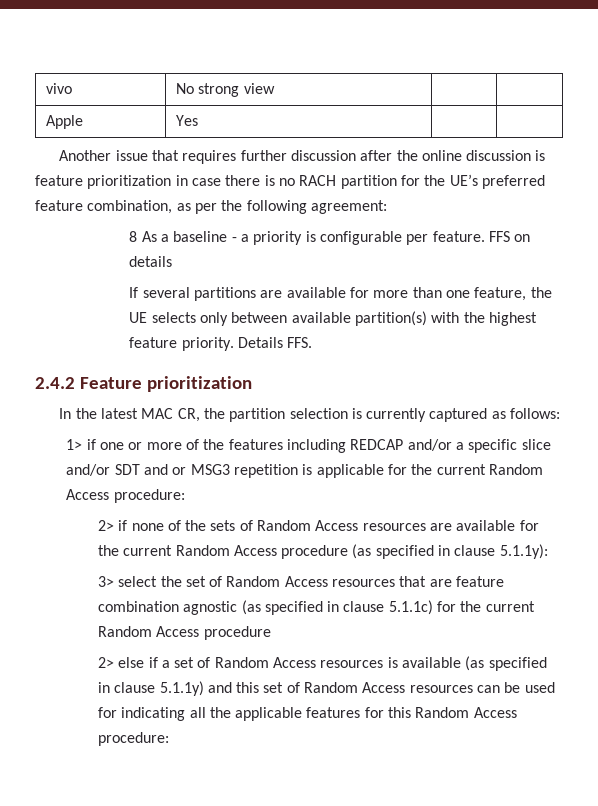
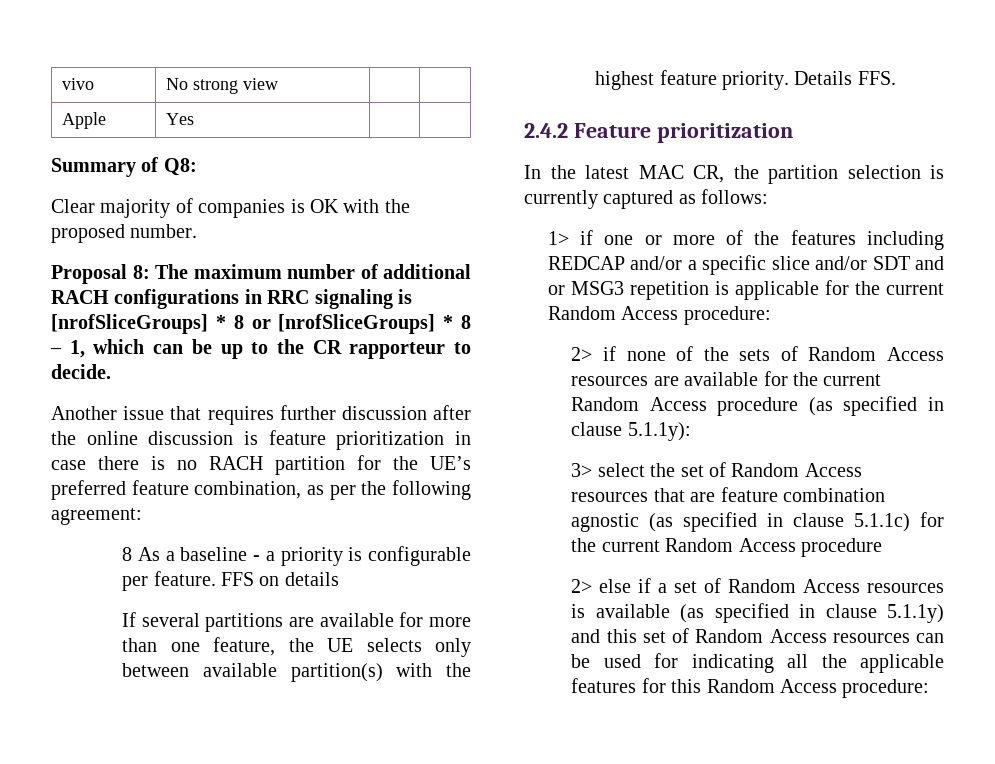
(199, 120) none -> [51,157,197,177] [51,198,410,218] [51,224,198,243] [51,264,471,284] [51,289,412,309] [51,314,471,334] [50,339,471,359] [51,364,111,379] // Summary of Q8: // Clear majority of companies is OK with the proposed number. // Proposal 8: The maximum number of additional RACH configurations in RRC signaling is [nrofSliceGroups] * 8 or [nrofSliceGroups] * 8 – 1, which can be up to the CR rapporteur to decide.

